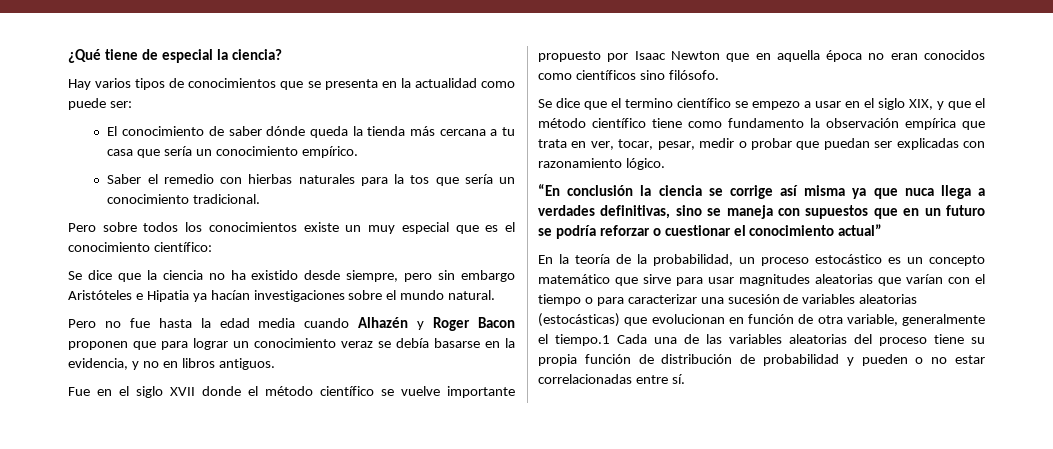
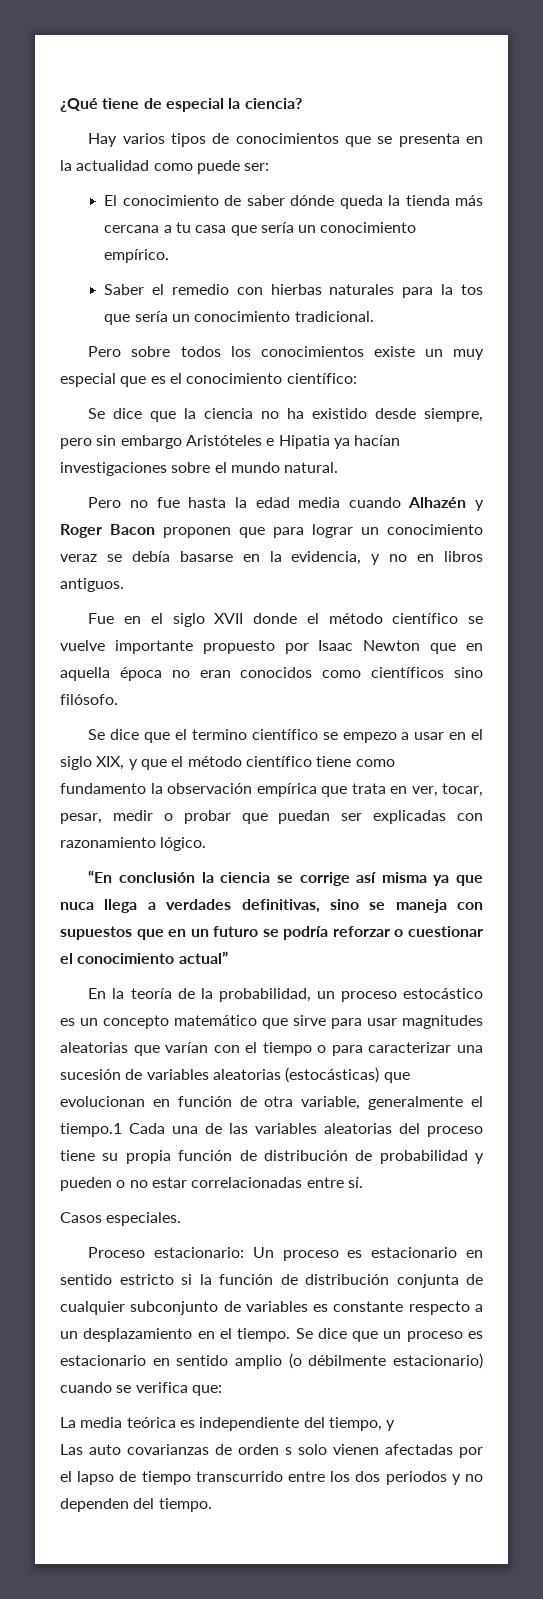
(685, 379) none -> [60,1212,182,1226] [88,1247,483,1261] [60,1274,483,1288] [60,1301,484,1315] [60,1328,484,1342] [60,1353,484,1369] [60,1382,222,1396] [60,1417,396,1431] [60,1444,483,1458] [60,1471,483,1485] [60,1498,212,1512] // Casos especiales. // Proceso estacionario: Un proceso es estacionario en sentido estricto si la función de distribución conjunta de cualquier subconjunto de variables es constante respecto a un desplazamiento en el tiempo. Se dice que un proceso es estacionario en sentido amplio (o débilmente estacionario) cuando se verifica que: // La media teórica es independiente del tiempo, y // Las auto covarianzas de orden s solo vienen afectadas por el lapso de tiempo transcurrido entre los dos periodos y no dependen del tiempo.

